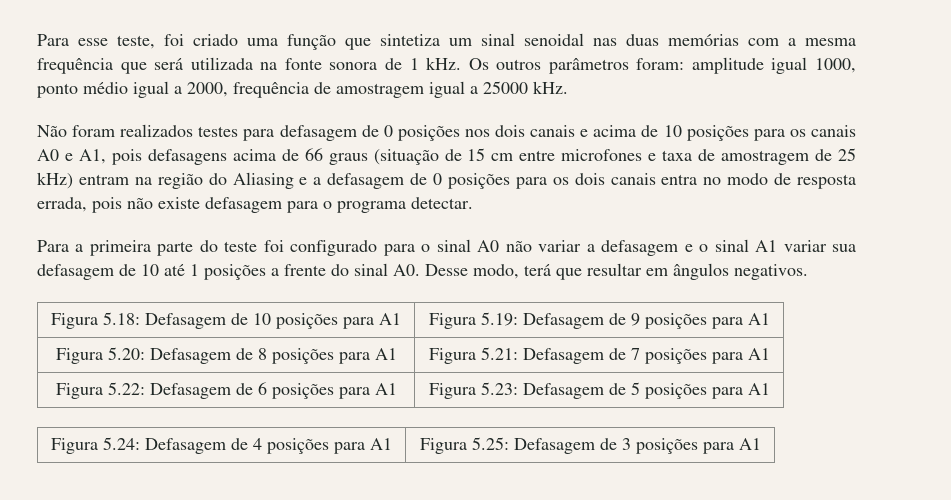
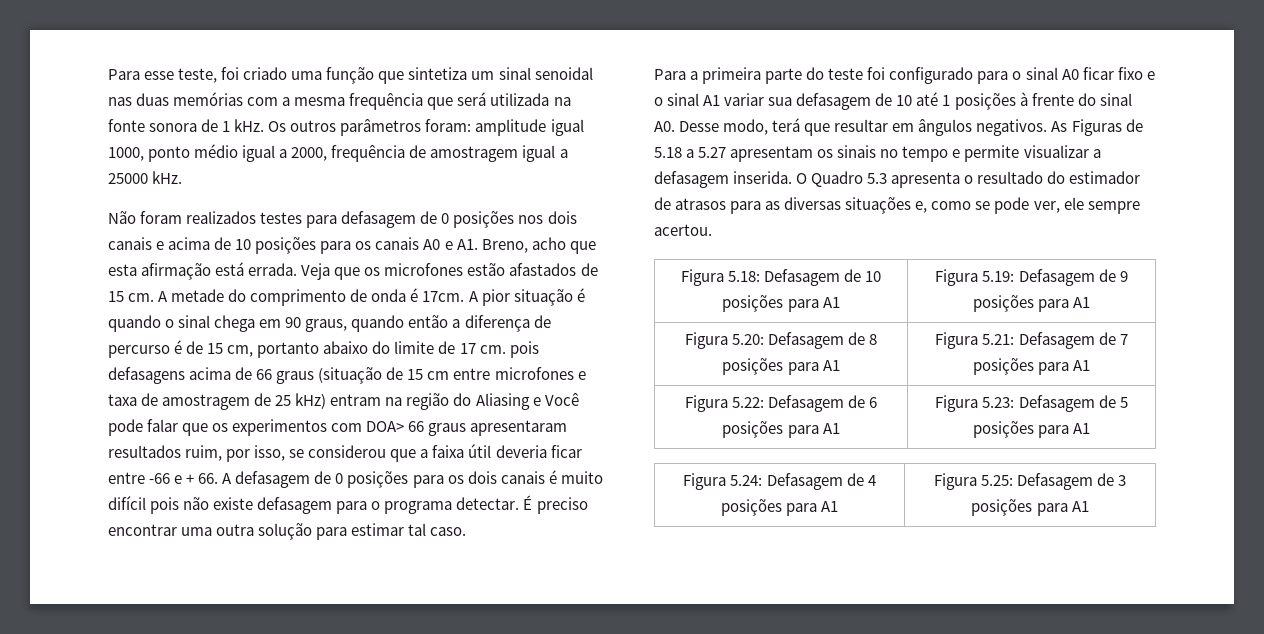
[78,149,106,164] A1, -> [456,237,596,254] [108,262,598,280] [108,288,585,306] [108,315,551,332] [108,340,506,358] A1. Breno, acho que esta afirmação está errada. Veja que os microfones estão afastados de 15 cm. A metade do comprimento de onda é 17cm. A pior situação é quando o sinal chega em 90 graus, quando então a diferença de percurso é de 15 cm, portanto abaixo do limite de 17 cm.
[313,177,322,185] a -> [544,393,579,406] [108,419,568,436] [108,444,582,462] [108,472,233,484] Você pode falar que os experimentos com DOA> 66 graus apresentaram resultados ruim, por isso, se considerou que a faixa útil deveria ficar entre -66 e + 66. A
[661,173,856,189] [37,197,87,212] entra no modo de resposta errada, -> [548,470,603,484] [108,496,146,510] é muito difícil
(473, 203) none -> [523,495,588,514] [108,523,467,540] É preciso encontrar uma outra solução para estimar tal caso.
[505,240,679,256] não variar a defasagem -> [1082,67,1143,80] ficar fixo
[271,268,279,276] a -> [1019,92,1028,106] à
(808, 272) none -> [1051,119,1143,136] [654,145,1101,162] [654,171,1141,188] [654,197,1140,214] [654,224,712,236] As Figuras de 5.18 a 5.27 apresentam os sinais no tempo e permite visualizar a defasagem inserida. O Quadro 5.3 apresenta o resultado do estimador de atrasos para as diversas situações e, como se pode ver, ele sempre acertou.

